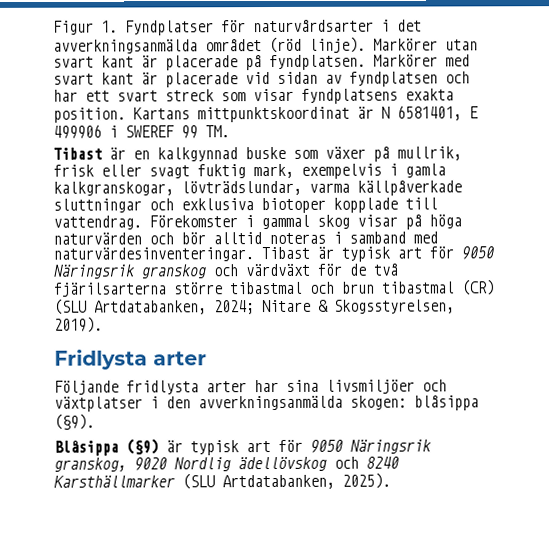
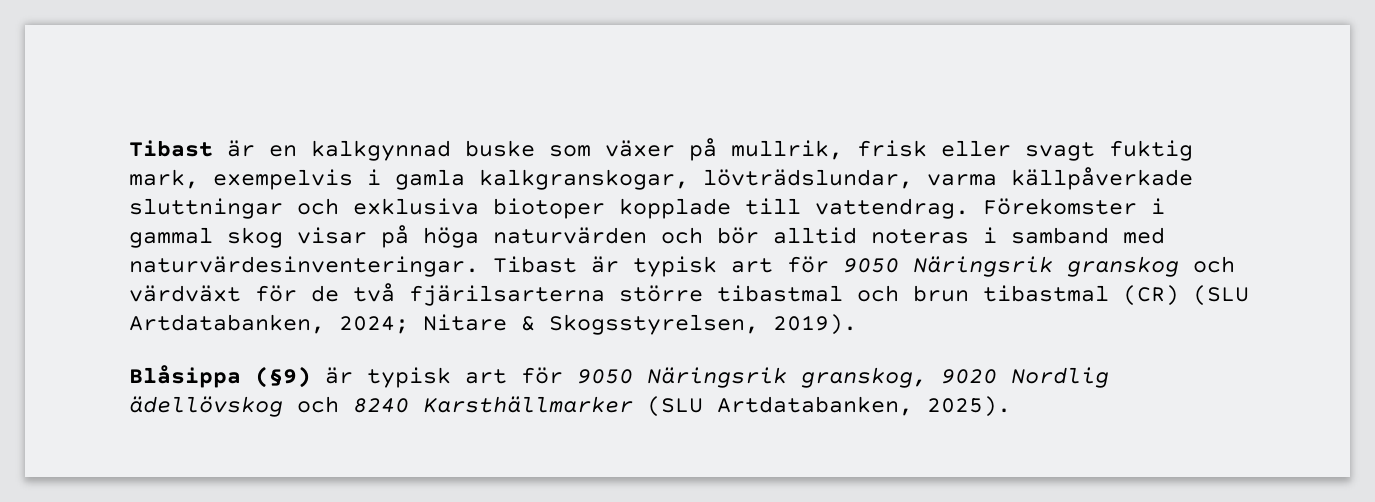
[53,19,422,36] [53,36,478,54] [53,54,470,71] [53,71,470,88] [53,88,454,104] [53,105,479,123] [53,124,230,139] Figur 1. Fyndplatser för naturvårdsarter i det avverkningsanmälda området (röd linje). Markörer utan svart kant är placerade på fyndplatsen. Markörer med svart kant är placerade vid sidan av fyndplatsen och har ett svart streck som visar fyndplatsens exakta position. Kartans mittpunktskoordinat är N 6581401, E 499906 i SWEREF 99 TM. // -> (129, 148) none
[54,349,207,370] [54,379,447,395] [54,395,479,412] [54,413,95,430] // Fridlysta arter // Följande fridlysta arter har sina livsmiljöer och växtplatser i den avverkningsanmälda skogen: blåsippa (§9). -> (857, 324) none

